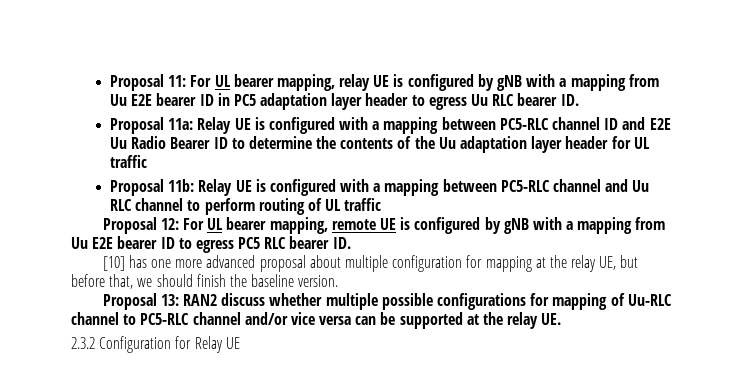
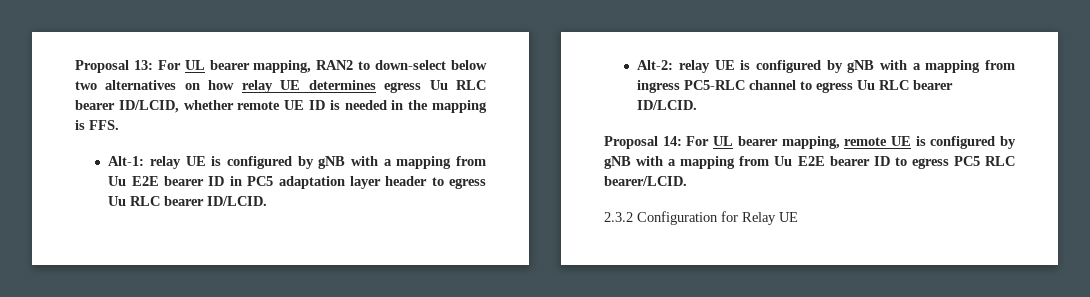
[109,74,335,91] Proposal 11: For UL bearer mapping, -> [75,60,488,73] [75,80,487,93] [75,100,488,113] [75,120,119,130] [108,156,145,166] Proposal 13: For UL bearer mapping, RAN2 to down-select below two alternatives on how relay UE determines egress Uu RLC bearer ID/LCID, whether remote UE ID is needed in the mapping is FFS. // Alt-1:
[560,94,579,106] [109,117,671,134] [109,136,650,153] [109,155,147,168] [109,179,650,196] [109,198,382,215] [102,217,179,234] ID. // Proposal 11a: Relay UE is configured with a mapping between PC5-RLC channel ID and E2E Uu Radio Bearer ID to determine the contents of the Uu adaptation layer header for UL traffic // Proposal 11b: Relay UE is configured with a mapping between PC5-RLC channel and Uu RLC channel to perform routing of UL traffic // Proposal 12: -> [207,196,268,206] [637,60,1015,73] [637,80,954,93] [637,100,698,110] [604,136,682,149] ID/LCID. // Alt-2: relay UE is configured by gNB with a mapping from ingress PC5-RLC channel to egress Uu RLC bearer ID/LCID. // Proposal 14:
[289,236,351,249] [102,255,639,272] [71,274,339,289] [102,293,672,310] [71,312,562,329] bearer ID. // [10] has one more advanced proposal about multiple configuration for mapping at the relay UE, but before that, we should finish the baseline version. // Proposal 13: RAN2 discuss whether multiple possible configurations for mapping of Uu-RLC channel to PC5-RLC channel and/or vice versa can be supported at the relay UE. -> [604,176,687,186] bearer/LCID.

